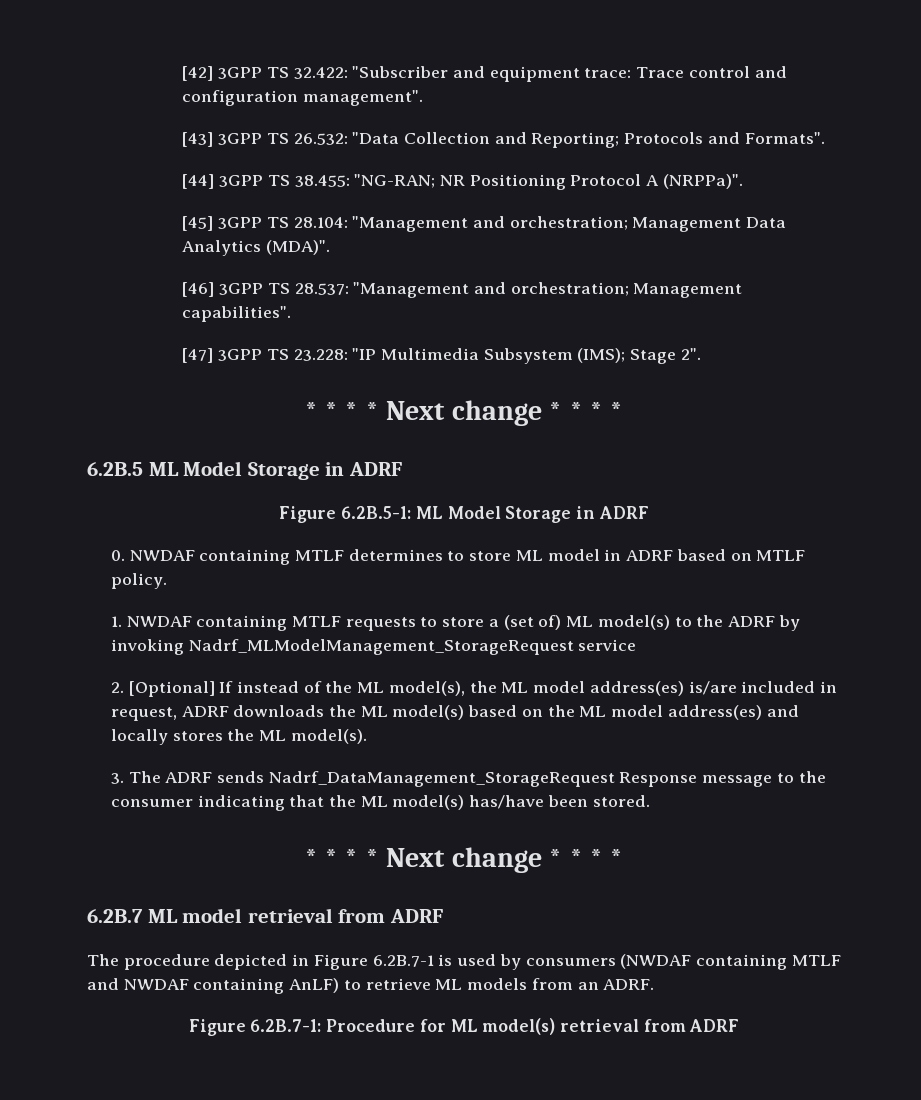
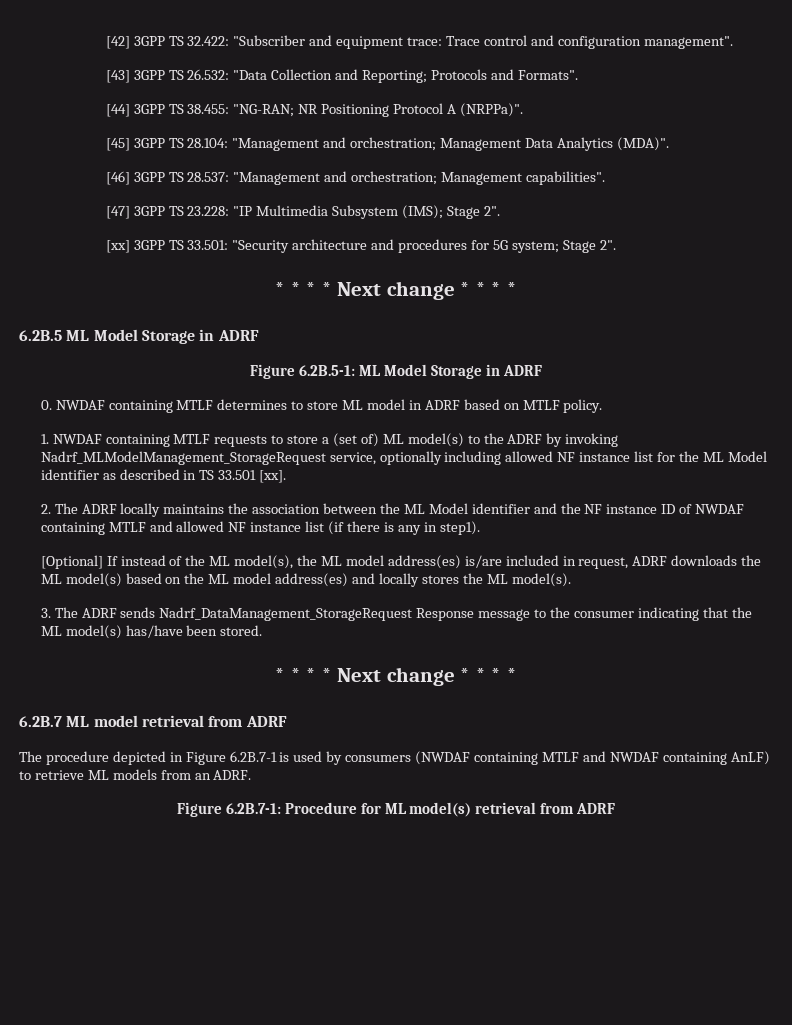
(701, 354) none -> [105,239,616,253] // [xx] 3GPP TS 33.501: "Security architecture and procedures for 5G system; Stage 2".
[578,639,637,651] [110,682,124,693] service // 2. -> [329,451,767,465] [40,469,287,483] [40,503,745,517] [40,521,480,535] service, optionally including allowed NF instance list for the ML Model identifier as described in TS 33.501 [xx]. // 2. The ADRF locally maintains the association between the ML Model identifier and the NF instance ID of NWDAF containing MTLF and allowed NF instance list (if there is any in step1). //

